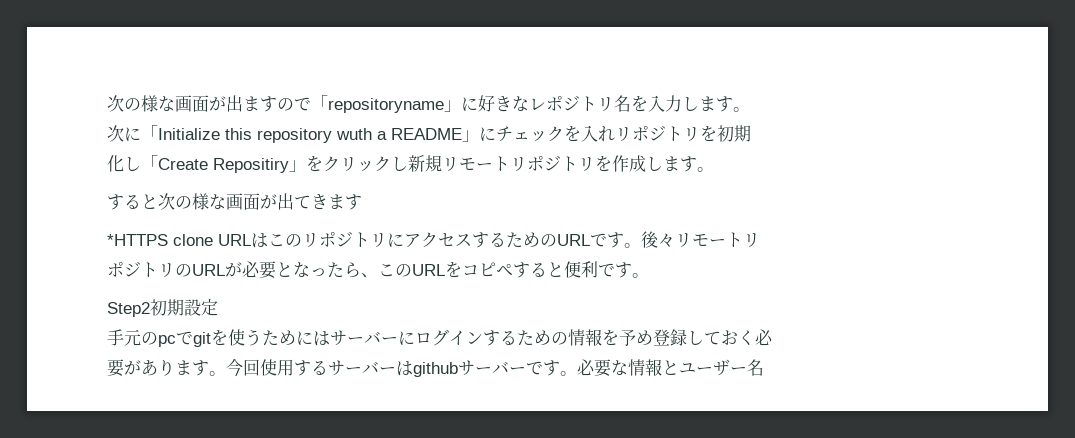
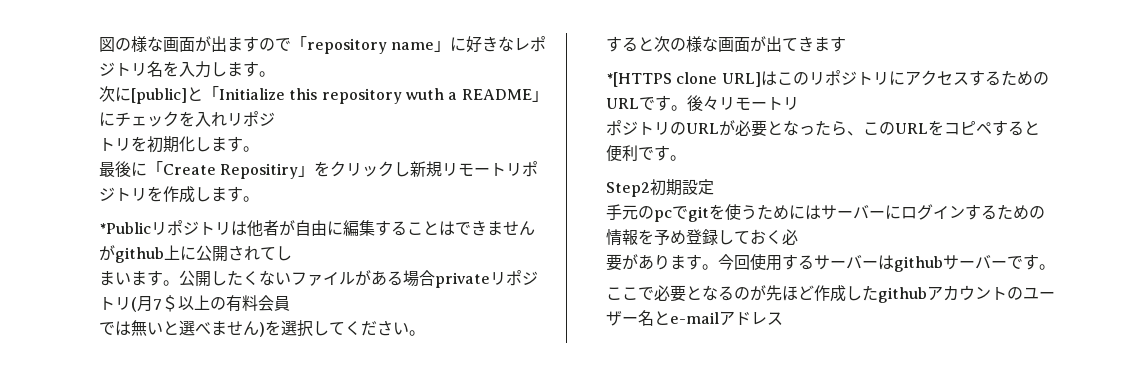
[106,95,124,112] 次 -> [99,37,116,52] 図
[327,98,444,113] repositoryname -> [307,38,435,54] repository name
(141, 134) none -> [131,87,204,104] [public]と
(666, 133) none -> (276, 119) //
[106,155,141,172] // 化し -> [179,136,260,152] [99,161,148,177] 化します。 // 最後に
(714, 169) none -> [99,220,536,237] [99,245,293,263] [99,270,539,288] [99,295,291,312] [99,320,426,337] // *Publicリポジトリは他者が自由に編集することはできませんがgithub上に公開されてし // まいます。公開したくないファイルがある場合privateリポジトリ(月7＄以上の有料会員 // では無いと選べません)を選択してください。
[106,234,251,246] *HTTPS clone URL -> [606,72,761,87] *[HTTPS clone URL]
[576,359,764,377] 必要な情報とユーザー名 -> [606,285,1056,303] [606,310,784,326] // ここで必要となるのが先ほど作成したgithubアカウントのユーザー名とe-mailアドレス

